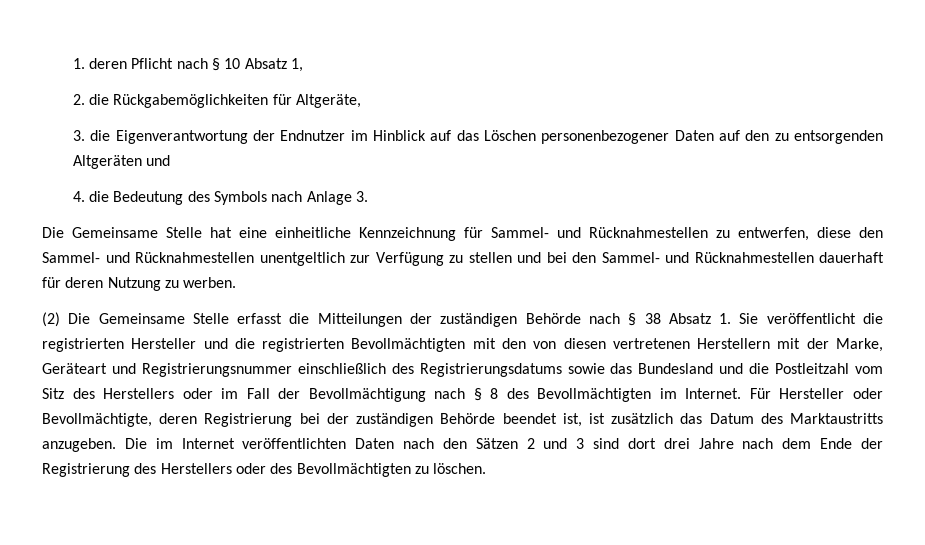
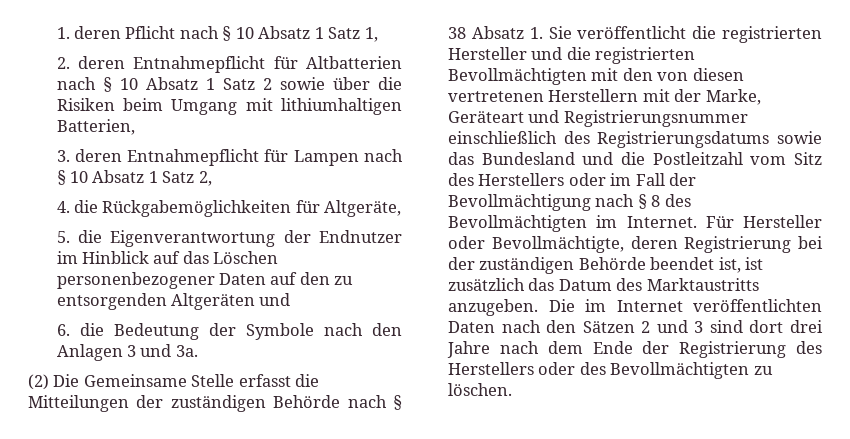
(287, 63) none -> [314,27,361,39] 1 Satz
(85, 99) none -> [77,56,402,73] [56,77,402,92] [56,98,402,115] [56,119,135,135] [56,149,403,166] [56,170,212,186] [56,201,70,213] deren Entnahmepflicht für Altbatterien nach § 10 Absatz 1 Satz 2 sowie über die Risiken beim Umgang mit lithiumhaltigen Batterien, // 3. deren Entnahmepflicht für Lampen nach § 10 Absatz 1 Satz 2, // 4.
[72,130,85,141] 3. -> [56,231,70,243] 5.
[72,191,85,202] 4. -> [56,324,70,336] 6.
[187,191,369,205] [42,227,883,241] [42,252,884,266] [42,277,237,291] des Symbols nach Anlage 3. // Die Gemeinsame Stelle hat eine einheitliche Kennzeichnung für Sammel- und Rücknahmestellen zu entwerfen, diese den Sammel- und Rücknahmestellen unentgeltlich zur Verfügung zu stellen und bei den Sammel- und Rücknahmestellen dauerhaft für deren Nutzung zu werben. -> [208,323,402,340] [56,344,198,361] der Symbole nach den Anlagen 3 und 3a.

